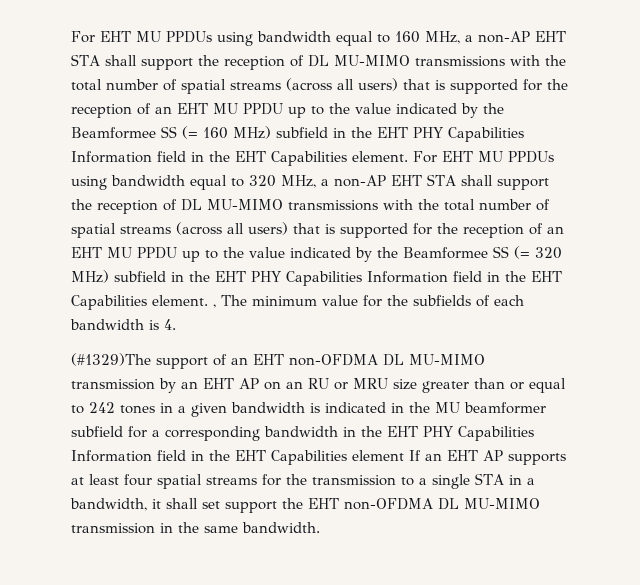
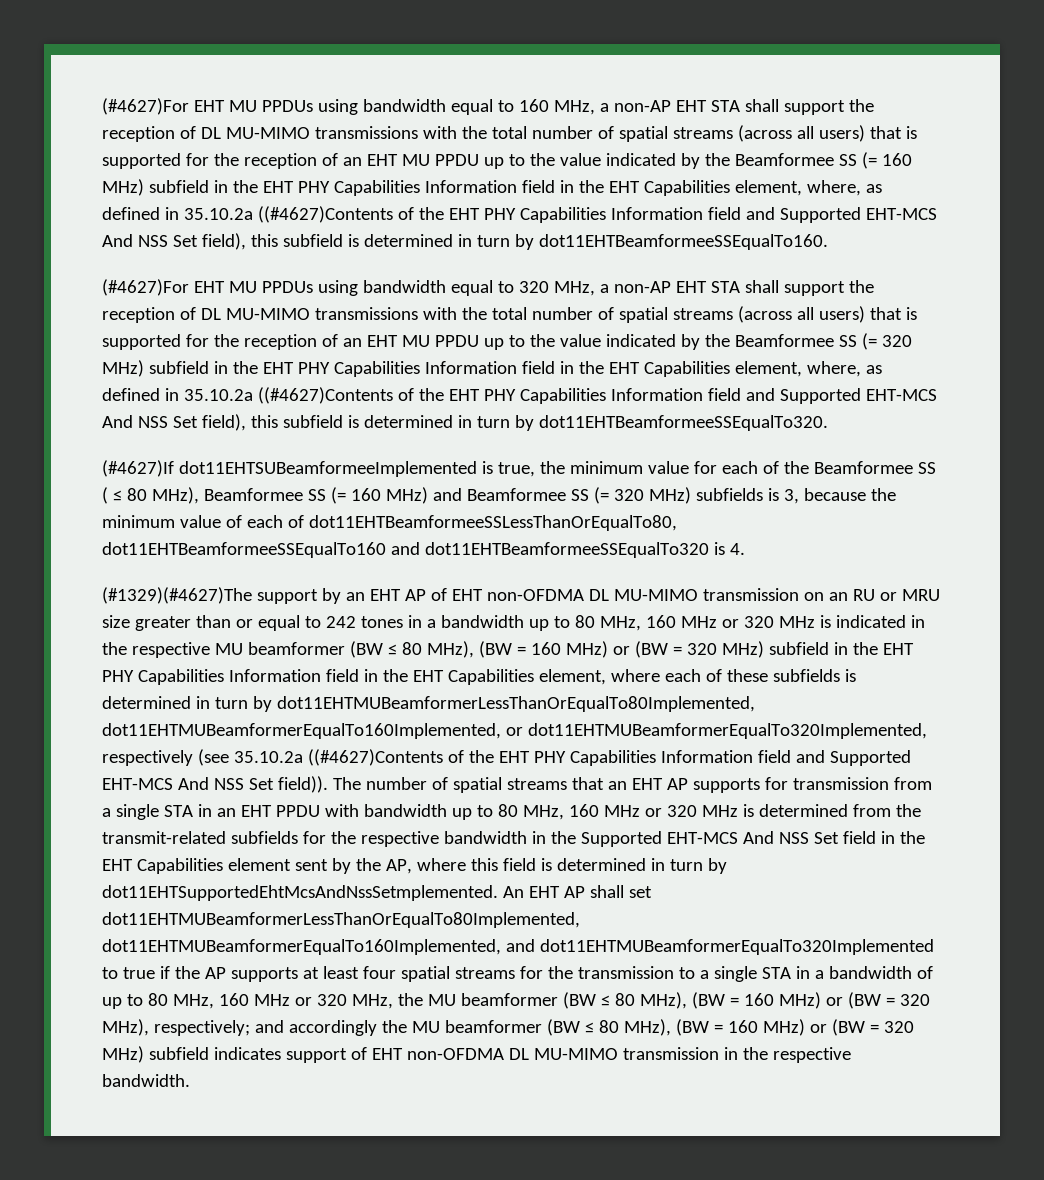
[71,31,95,43] For -> [102,98,189,115] (#4627)For
[352,151,437,163] element. For -> [734,180,882,196] [102,206,937,223] [102,233,828,250] [102,279,189,296] element, where, as defined in 35.10.2a ((#4627)Contents of the EHT PHY Capabilities Information field and Supported EHT-MCS And NSS Set field), this subfield is determined in turn by dot11EHTBeamformeeSSEqualTo160. // (#4627)For
[152,295,524,308] [70,319,176,330] [71,353,485,369] [71,378,259,393] element. , The minimum value for the subfields of each bandwidth is 4. // (#1329)The support of an EHT non-OFDMA DL MU-MIMO transmission by an EHT AP -> [734,361,882,377] [102,387,937,404] [102,414,828,431] [102,460,936,477] [102,487,896,504] [102,515,677,531] [102,542,745,558] [102,587,799,604] element, where, as defined in 35.10.2a ((#4627)Contents of the EHT PHY Capabilities Information field and Supported EHT-MCS And NSS Set field), this subfield is determined in turn by dot11EHTBeamformeeSSEqualTo320. // (#4627)If dot11EHTSUBeamformeeImplemented is true, the minimum value for each of the Beamformee SS ( ≤ 80 MHz), Beamformee SS (= 160 MHz) and Beamformee SS (= 320 MHz) subfields is 3, because the minimum value of each of dot11EHTBeamformeeSSLessThanOrEqualTo80, dot11EHTBeamformeeSSEqualTo160 and dot11EHTBeamformeeSSEqualTo320 is 4. // (#1329)(#4627)The support by an EHT AP of EHT non-OFDMA DL MU-MIMO transmission
[191,402,305,417] given bandwidth -> [440,615,815,631] bandwidth up to 80 MHz, 160 MHz or 320 MHz
[435,402,546,414] [71,426,338,441] MU beamformer subfield for a corresponding bandwidth -> [131,641,829,658] respective MU beamformer (BW ≤ 80 MHz), (BW = 160 MHz) or (BW = 320 MHz) subfield
[352,450,478,461] element If an EHT -> [538,669,856,685] [102,696,755,712] [102,723,927,739] [102,749,911,766] [102,776,932,793] [102,804,921,820] [102,831,925,847] [102,858,727,874] [102,885,652,901] [102,912,580,928] [102,939,934,955] [102,966,200,979] element, where each of these subfields is determined in turn by dot11EHTMUBeamformerLessThanOrEqualTo80Implemented, dot11EHTMUBeamformerEqualTo160Implemented, or dot11EHTMUBeamformerEqualTo320Implemented, respectively (see 35.10.2a ((#4627)Contents of the EHT PHY Capabilities Information field and Supported EHT-MCS And NSS Set field)). The number of spatial streams that an EHT AP supports for transmission from a single STA in an EHT PPDU with bandwidth up to 80 MHz, 160 MHz or 320 MHz is determined from the transmit-related subfields for the respective bandwidth in the Supported EHT-MCS And NSS Set field in the EHT Capabilities element sent by the AP, where this field is determined in turn by dot11EHTSupportedEhtMcsAndNssSetmplemented. An EHT AP shall set dot11EHTMUBeamformerLessThanOrEqualTo80Implemented, dot11EHTMUBeamformerEqualTo160Implemented, and dot11EHTMUBeamformerEqualTo320Implemented to true if the
[70,498,303,513] bandwidth, it shall set support the -> [828,966,933,979] [102,992,930,1009] [102,1019,914,1036] [102,1046,367,1063] bandwidth of up to 80 MHz, 160 MHz or 320 MHz, the MU beamformer (BW ≤ 80 MHz), (BW = 160 MHz) or (BW = 320 MHz), respectively; and accordingly the MU beamformer (BW ≤ 80 MHz), (BW = 160 MHz) or (BW = 320 MHz) subfield indicates support of
[204,526,238,533] same -> [772,1047,851,1063] respective

